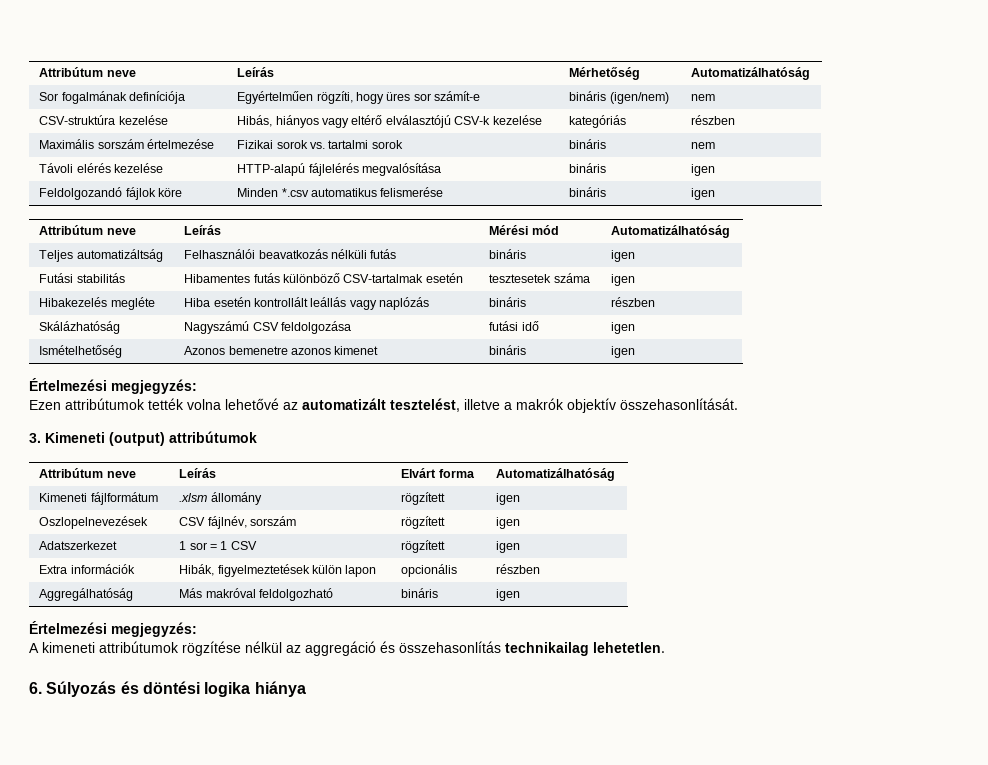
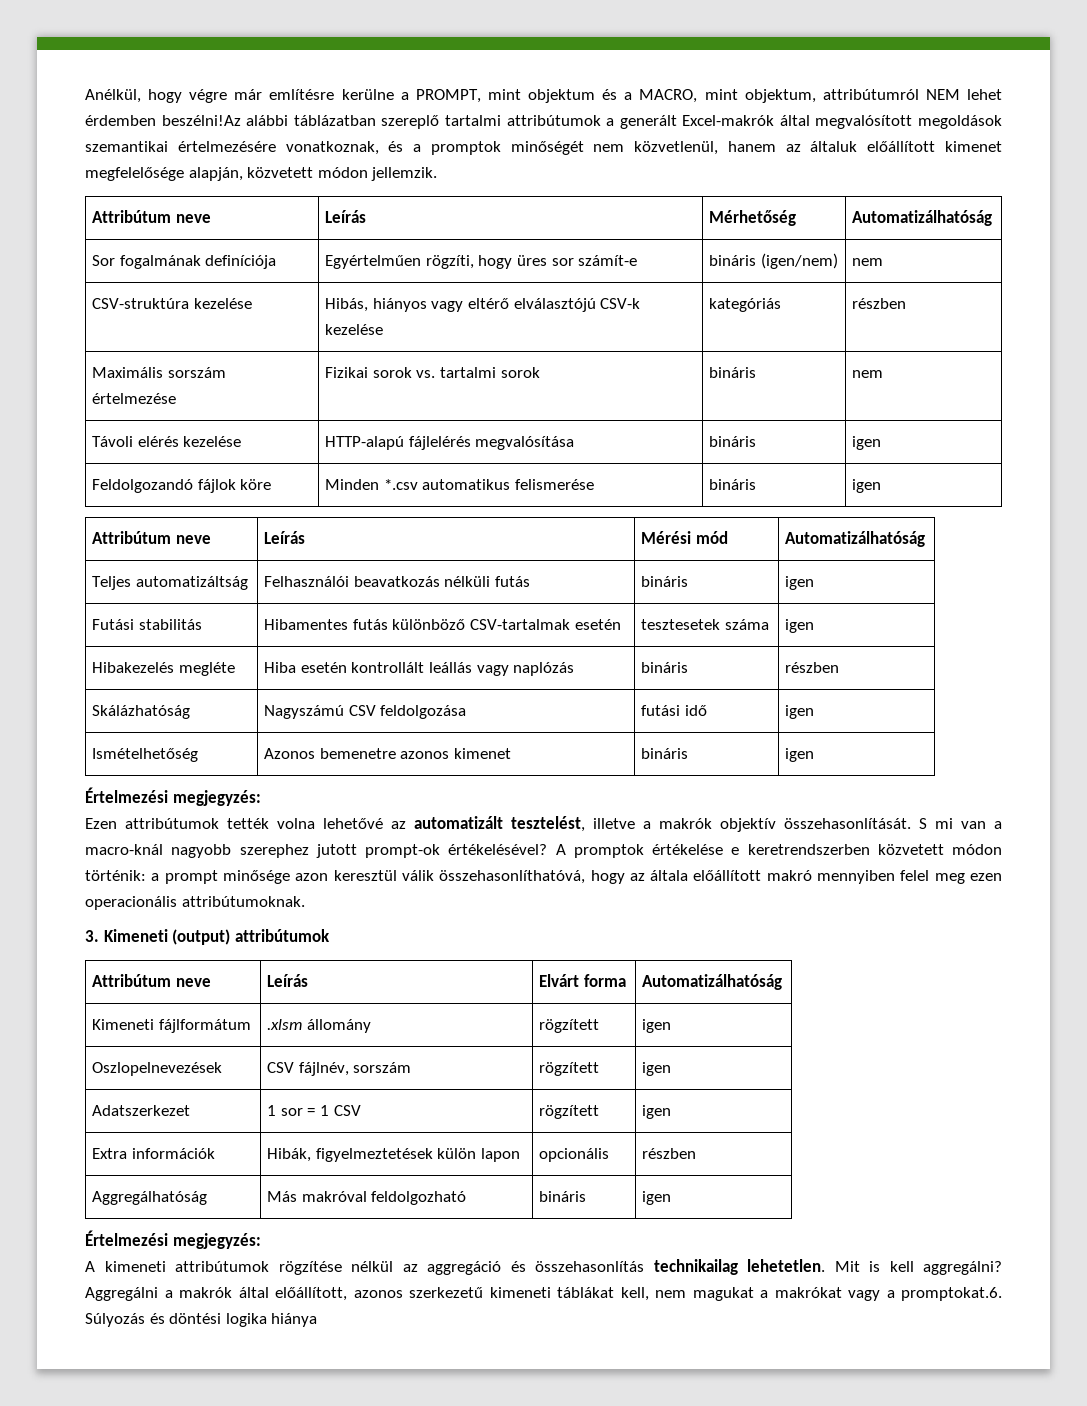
(39, 72) none -> [85,89,1002,103] [85,115,1003,129] [85,141,1002,155] [85,167,438,181] Anélkül, hogy végre már említésre kerülne a PROMPT, mint objektum és a MACRO, mint objektum, attribútumról NEM lehet érdemben beszélni!Az alábbi táblázatban szereplő tartalmi attribútumok a generált Excel-makrók által megvalósított megoldások szemantikai értelmezésére vonatkoznak, és a promptok minőségét nem közvetlenül, hanem az általuk előállított kimenet megfelelősége alapján, közvetett módon jellemzik. //
(738, 404) none -> [919,818,1002,829] [85,844,1002,858] [85,870,1002,884] [85,896,305,910] S mi van a macro-knál nagyobb szerephez jutott prompt-ok értékelésével? A promptok értékelése e keretrendszerben közvetett módon történik: a prompt minősége azon keresztül válik összehasonlíthatóvá, hogy az általa előállított makró mennyiben felel meg ezen operacionális attribútumoknak.
[29,682,42,694] // 6. -> [834,1261,1002,1275] [85,1287,1002,1301] Mit is kell aggregálni? Aggregálni a makrók által előállított, azonos szerkezetű kimeneti táblákat kell, nem magukat a makrókat vagy a promptokat.6.

